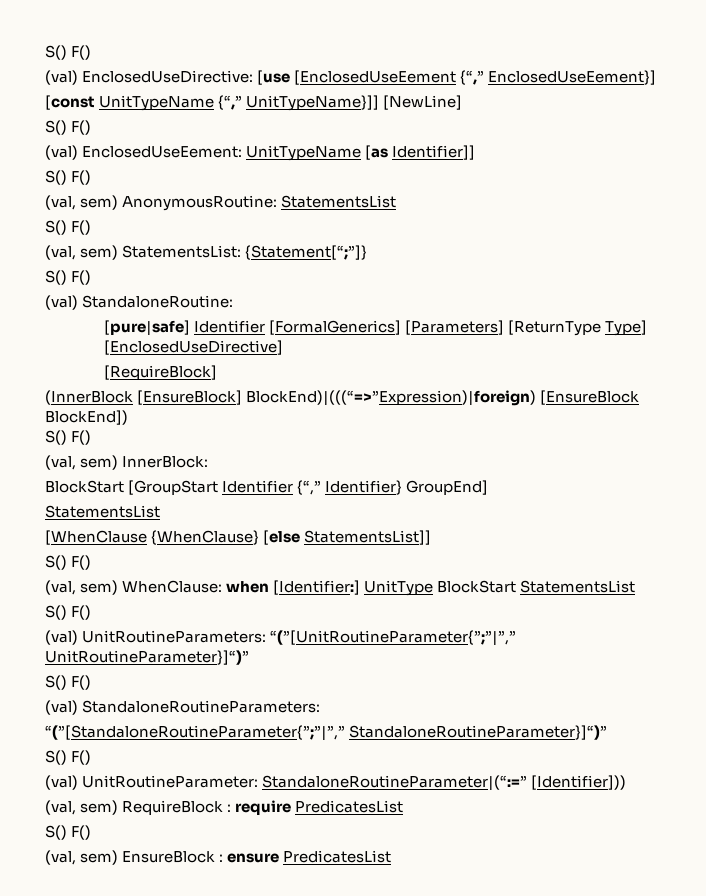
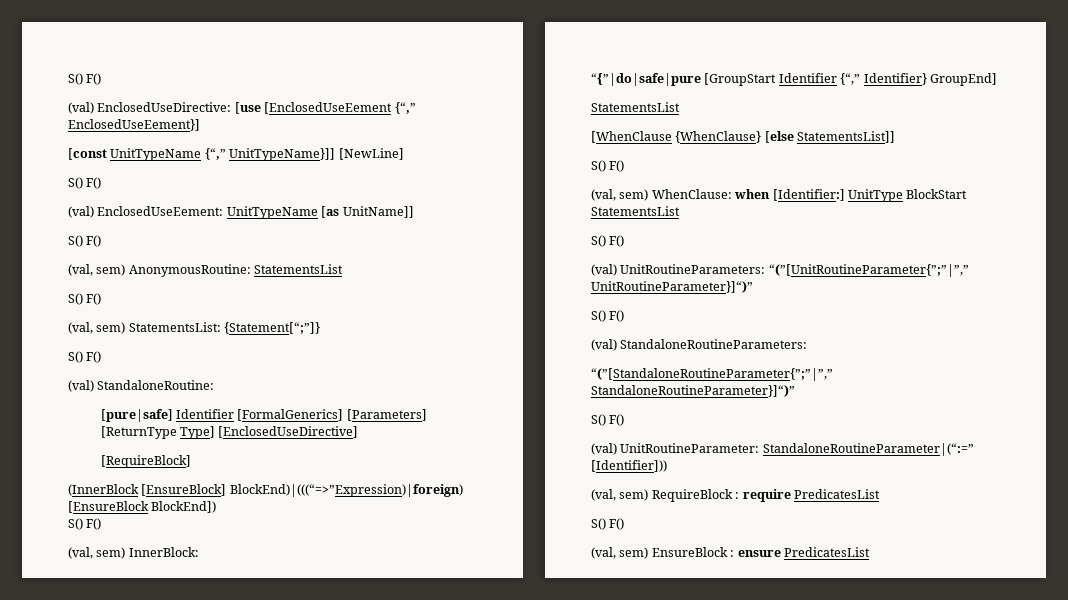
[392,145,476,160] Identifier]] -> [342,206,414,218] UnitName]]
[45,480,124,493] BlockStart -> [591,73,701,86] “{”|do|safe|pure

